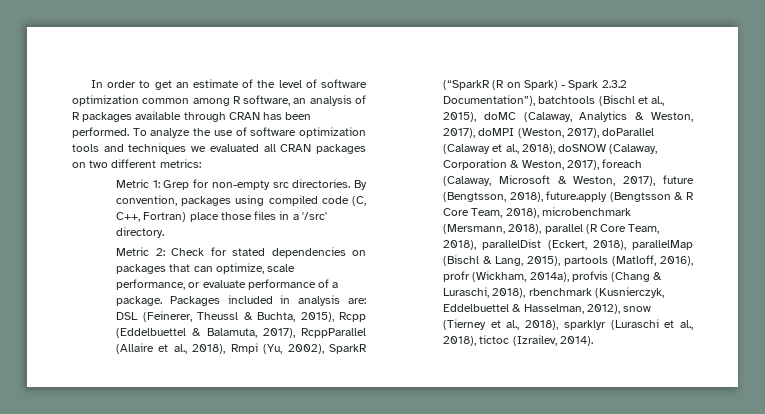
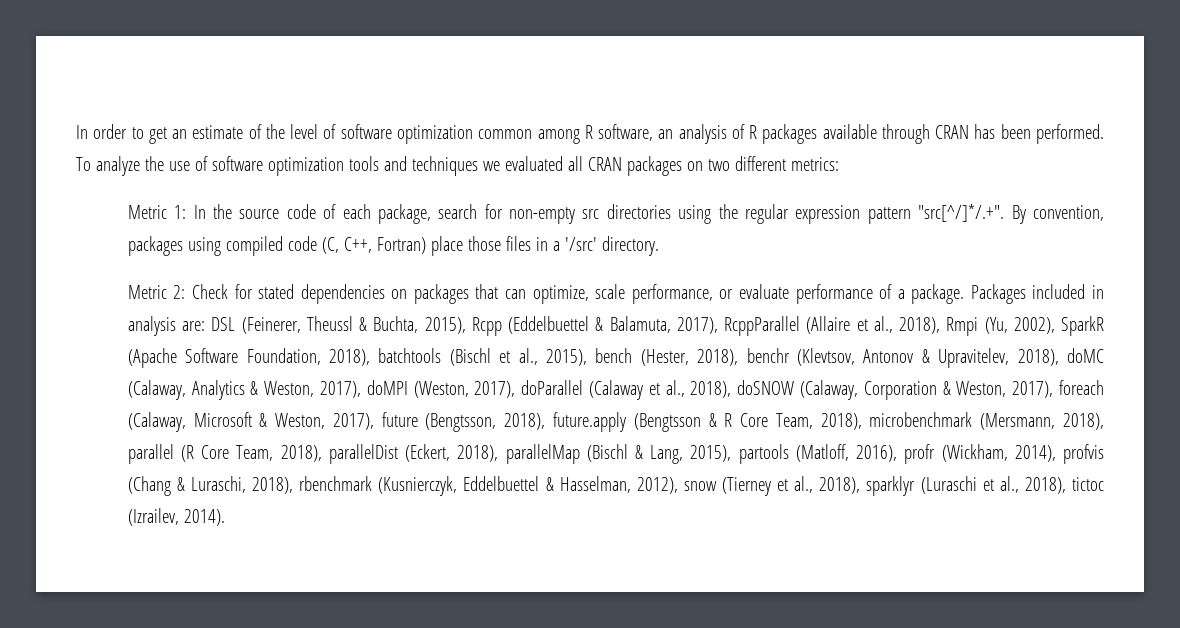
[163,179,351,190] Grep for non-empty src directories. -> [193,204,1005,224] In the source code of each package, search for non-empty src directories using the regular expression pattern "src[^/]*/.+".
[443,80,627,90] [443,95,536,106] (“SparkR (R on Spark) - Spark 2.3.2 Documentation”), -> [127,348,370,368] (Apache Software Foundation, 2018),
(477, 117) none -> [595,348,1059,368] bench (Hester, 2018), benchr (Klevtsov, Antonov & Upravitelev, 2018),
[529,272,569,282] 2014a), -> [1014,445,1056,462] 2014),

